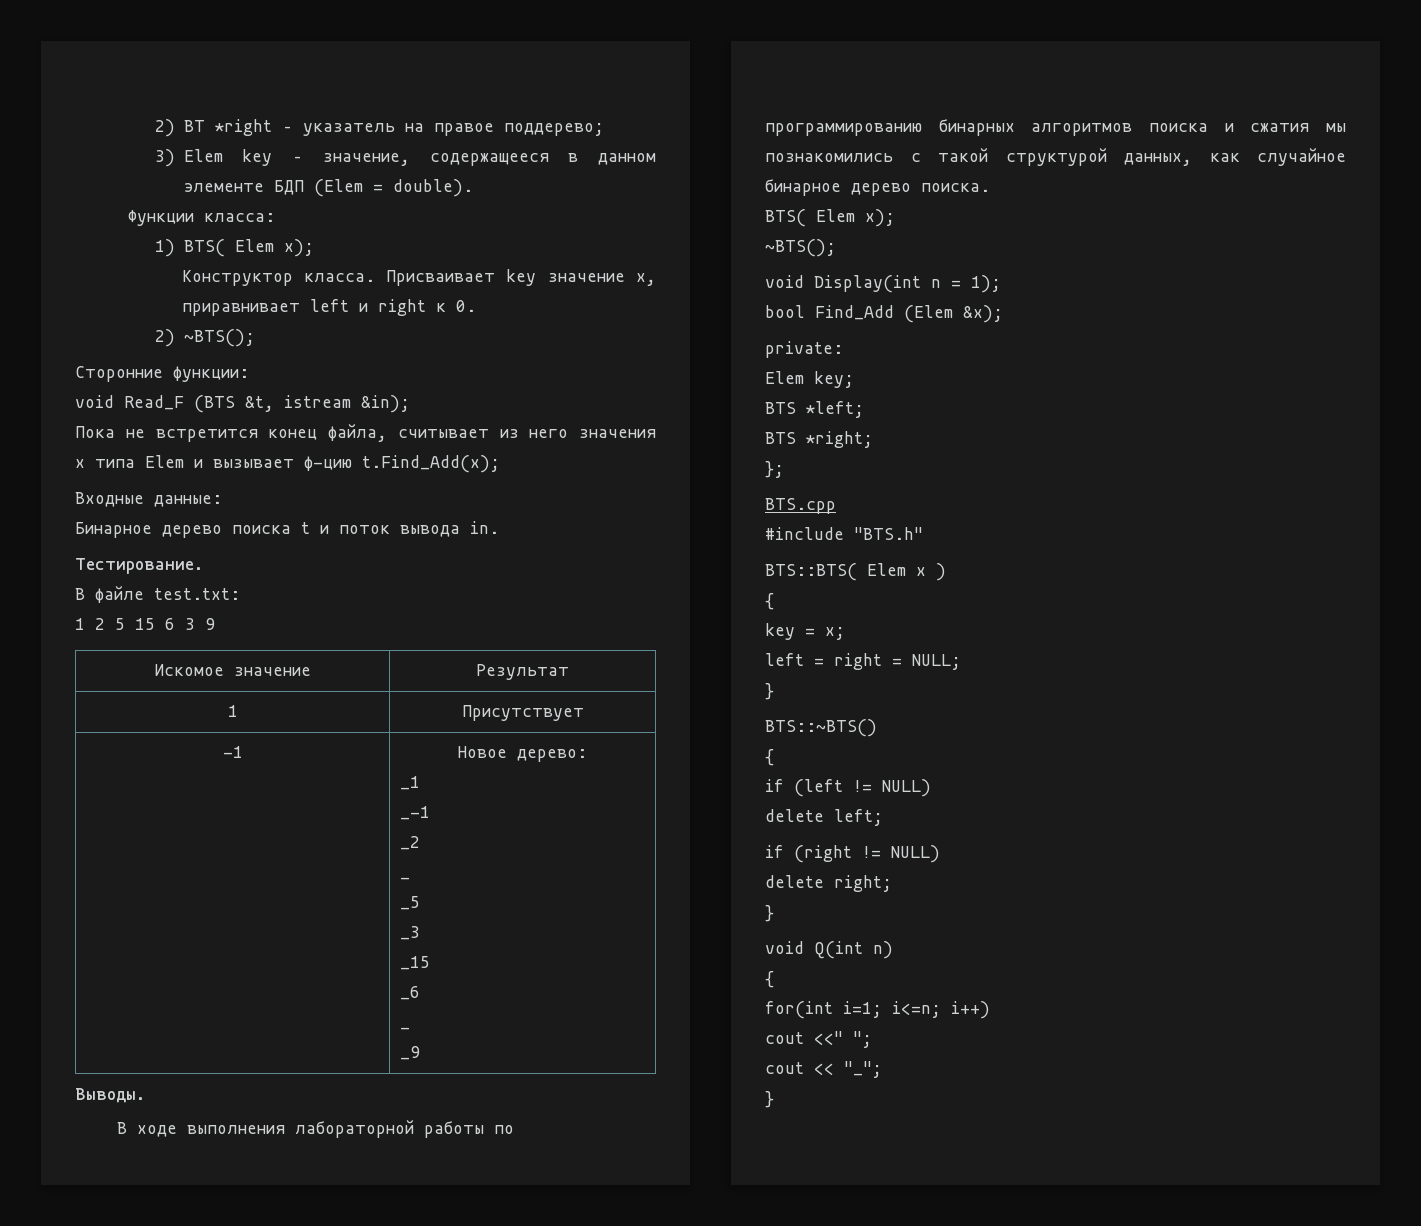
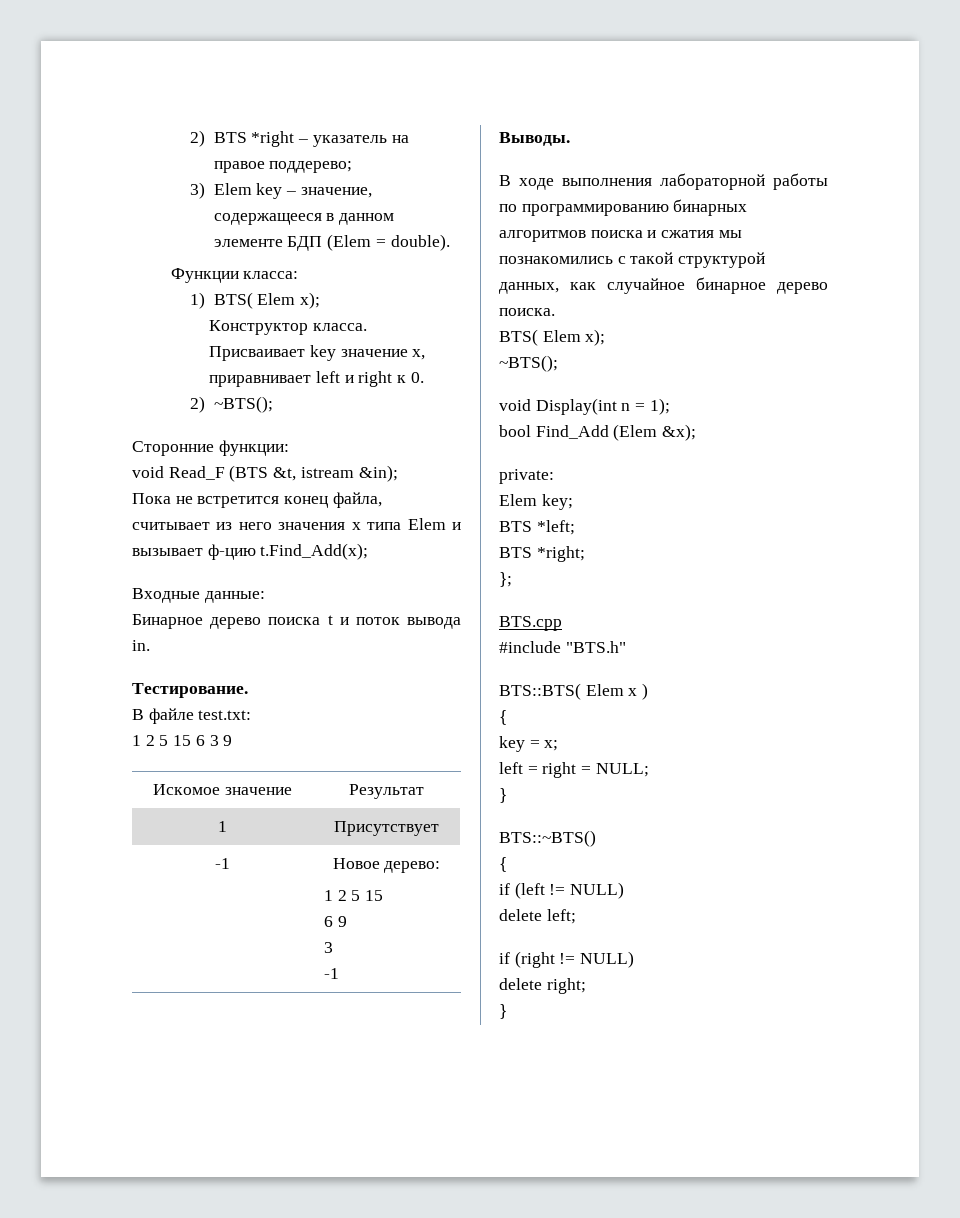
[155,119,205,137] 2) BT -> [189,130,247,147] 2) BTS
[400,776,421,790] [400,806,431,820] [400,836,421,850] [400,877,411,880] [400,896,421,910] [400,926,421,940] [400,956,431,970] [400,986,421,1000] [400,1027,411,1030] [400,1046,421,1060] _1 // _-1 // _2 // _ // _5 // _3 // _15 // _6 // _ // _9 -> [323,890,384,901] [323,916,347,927] [323,942,333,953] [323,968,339,979] 1 2 5 15 // 6 9 // 3 // -1
[765,941,893,959] [765,971,774,988] [765,1001,990,1019] [765,1031,872,1048] [765,1061,882,1078] [765,1091,774,1108] // void Q(int n) // { // for(int i=1; i<=n; i++) // cout <<" "; // cout << "_"; // } -> (507, 1011) none

